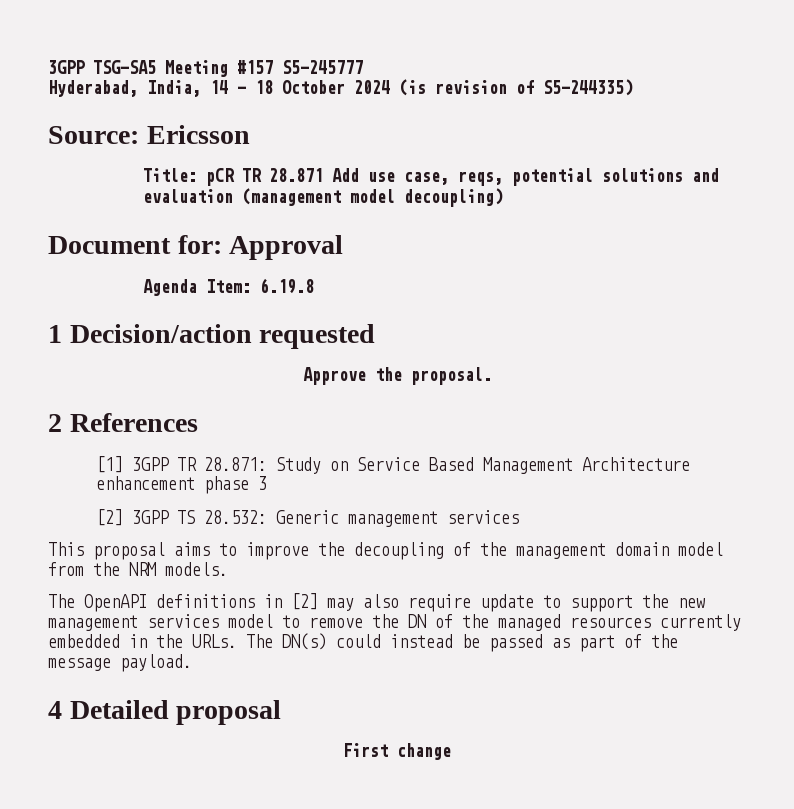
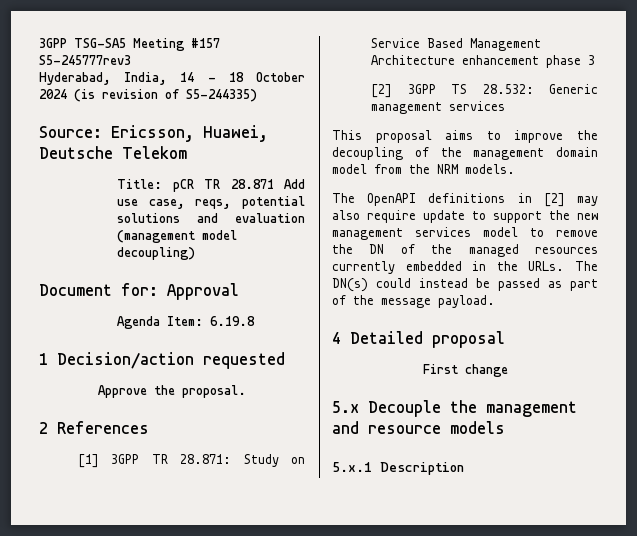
[282,60,363,74] S5-245777 -> [39,55,131,65] S5-245777rev3
[146,125,250,144] Ericsson -> [111,125,268,142] [39,146,187,159] Ericsson, Huawei, Deutsche Telekom
(451, 751) none -> [332,400,577,417] [332,421,505,434] [332,462,464,475] // 5.x Decouple the management and resource models // 5.x.1 Description

